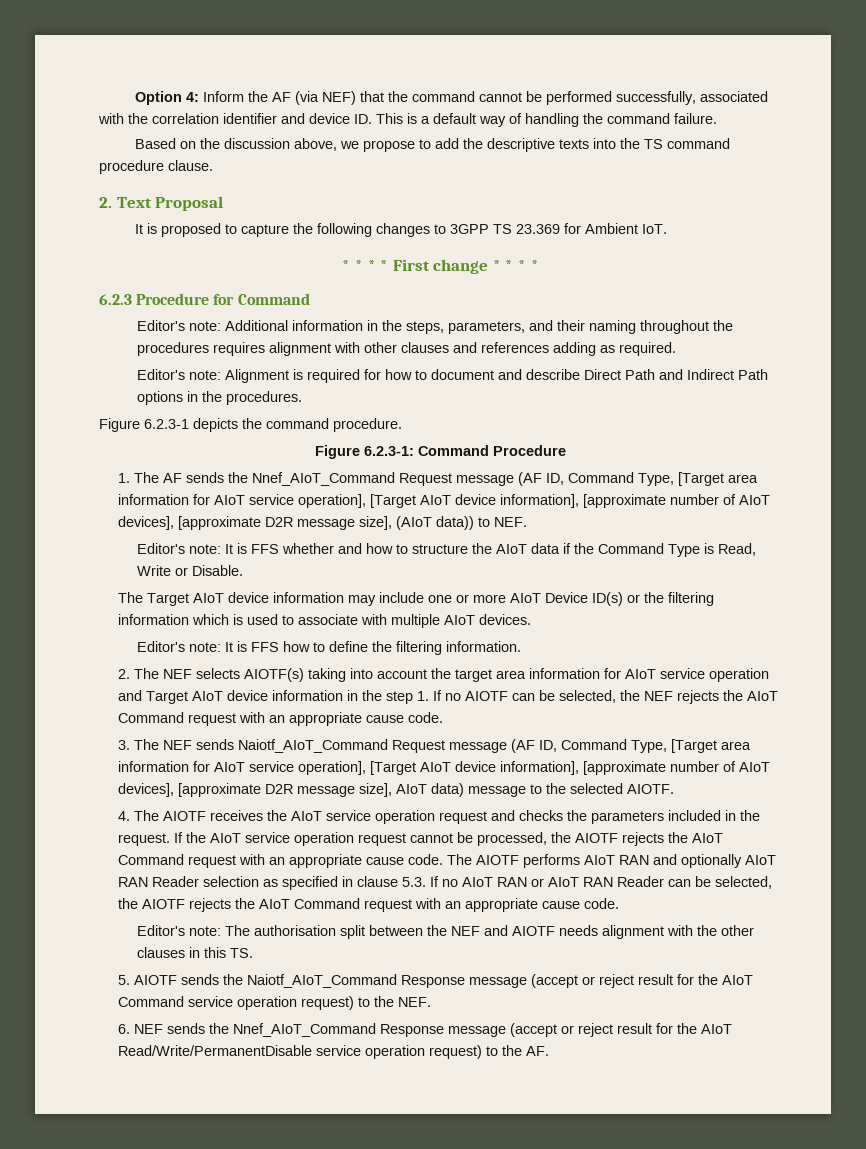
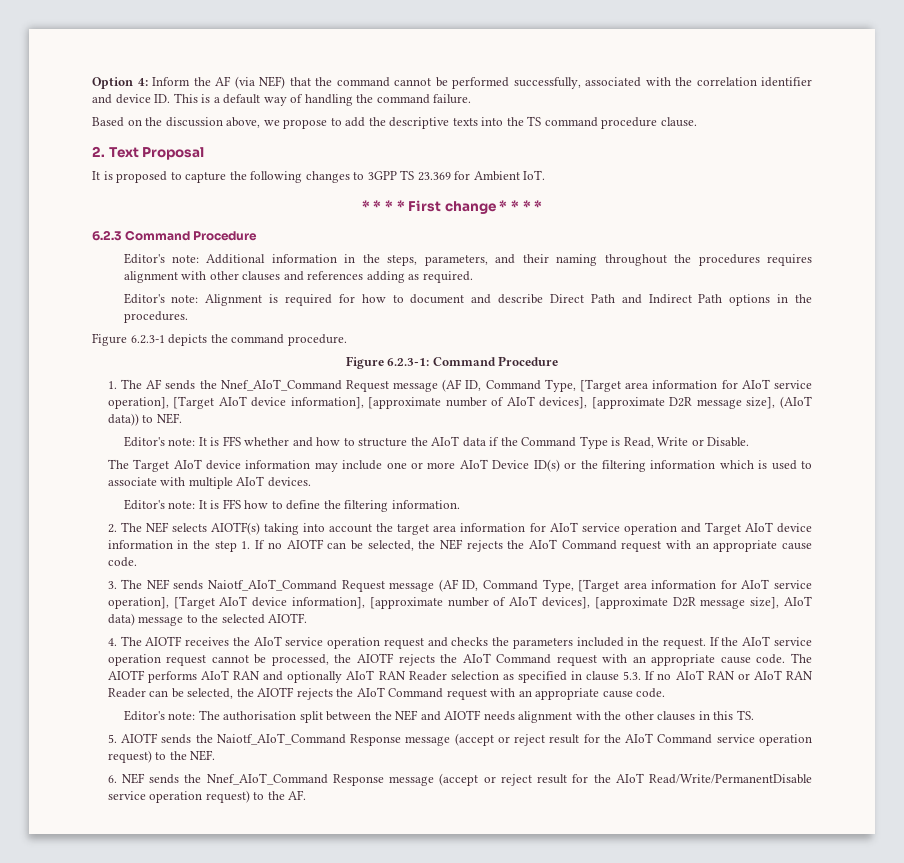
[136,293,310,305] Procedure for Command -> [125,230,258,241] Command Procedure

